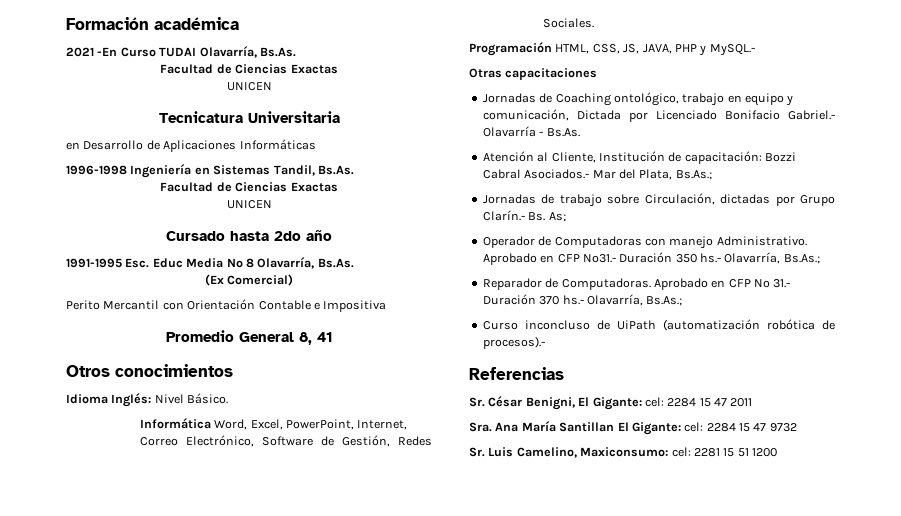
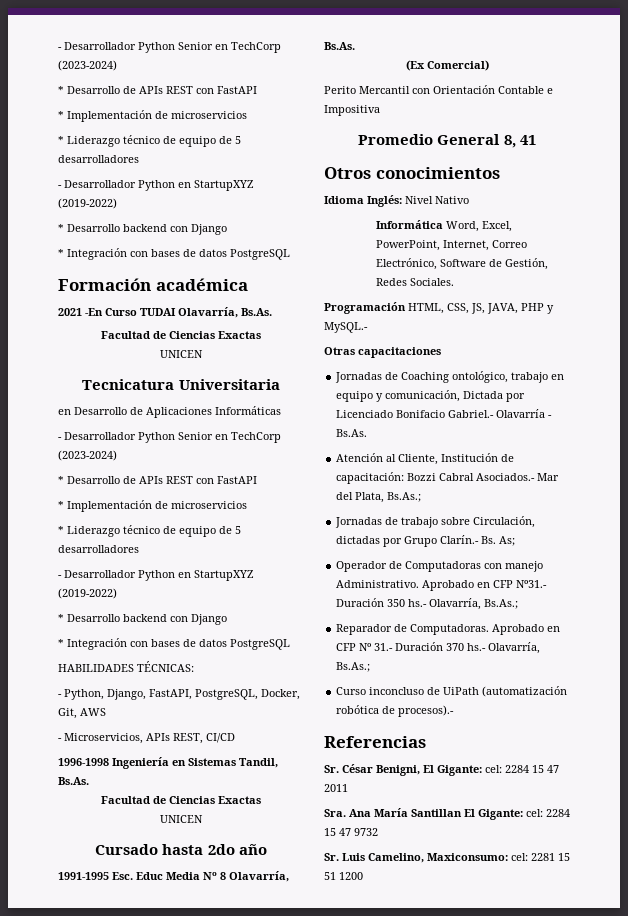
(66, 23) none -> [58,42,281,53] [58,60,117,71] [58,86,257,94] [58,110,247,122] [58,135,241,147] [58,155,139,163] [58,180,254,191] [58,198,117,209] [58,224,227,235] [58,248,290,260] - Desarrollador Python Senior en TechCorp (2023-2024) // * Desarrollo de APIs REST con FastAPI // * Implementación de microservicios // * Liderazgo técnico de equipo de 5 desarrolladores // - Desarrollador Python en StartupXYZ (2019-2022) // * Desarrollo backend con Django // * Integración con bases de datos PostgreSQL //
(316, 144) none -> [58,432,281,443] [58,450,117,461] [58,476,257,484] [58,500,247,512] [58,525,241,537] [58,545,139,553] [58,570,254,581] [58,588,117,599] [58,614,227,625] [58,638,290,650] [58,661,194,672] [58,689,300,700] [58,708,106,719] [58,733,235,744] // - Desarrollador Python Senior en TechCorp (2023-2024) // * Desarrollo de APIs REST con FastAPI // * Implementación de microservicios // * Liderazgo técnico de equipo de 5 desarrolladores // - Desarrollador Python en StartupXYZ (2019-2022) // * Desarrollo backend con Django // * Integración con bases de datos PostgreSQL // HABILIDADES TÉCNICAS: // - Python, Django, FastAPI, PostgreSQL, Docker, Git, AWS // - Microservicios, APIs REST, CI/CD
[187,393,229,404] Básico. -> [435,196,469,204] Nativo

